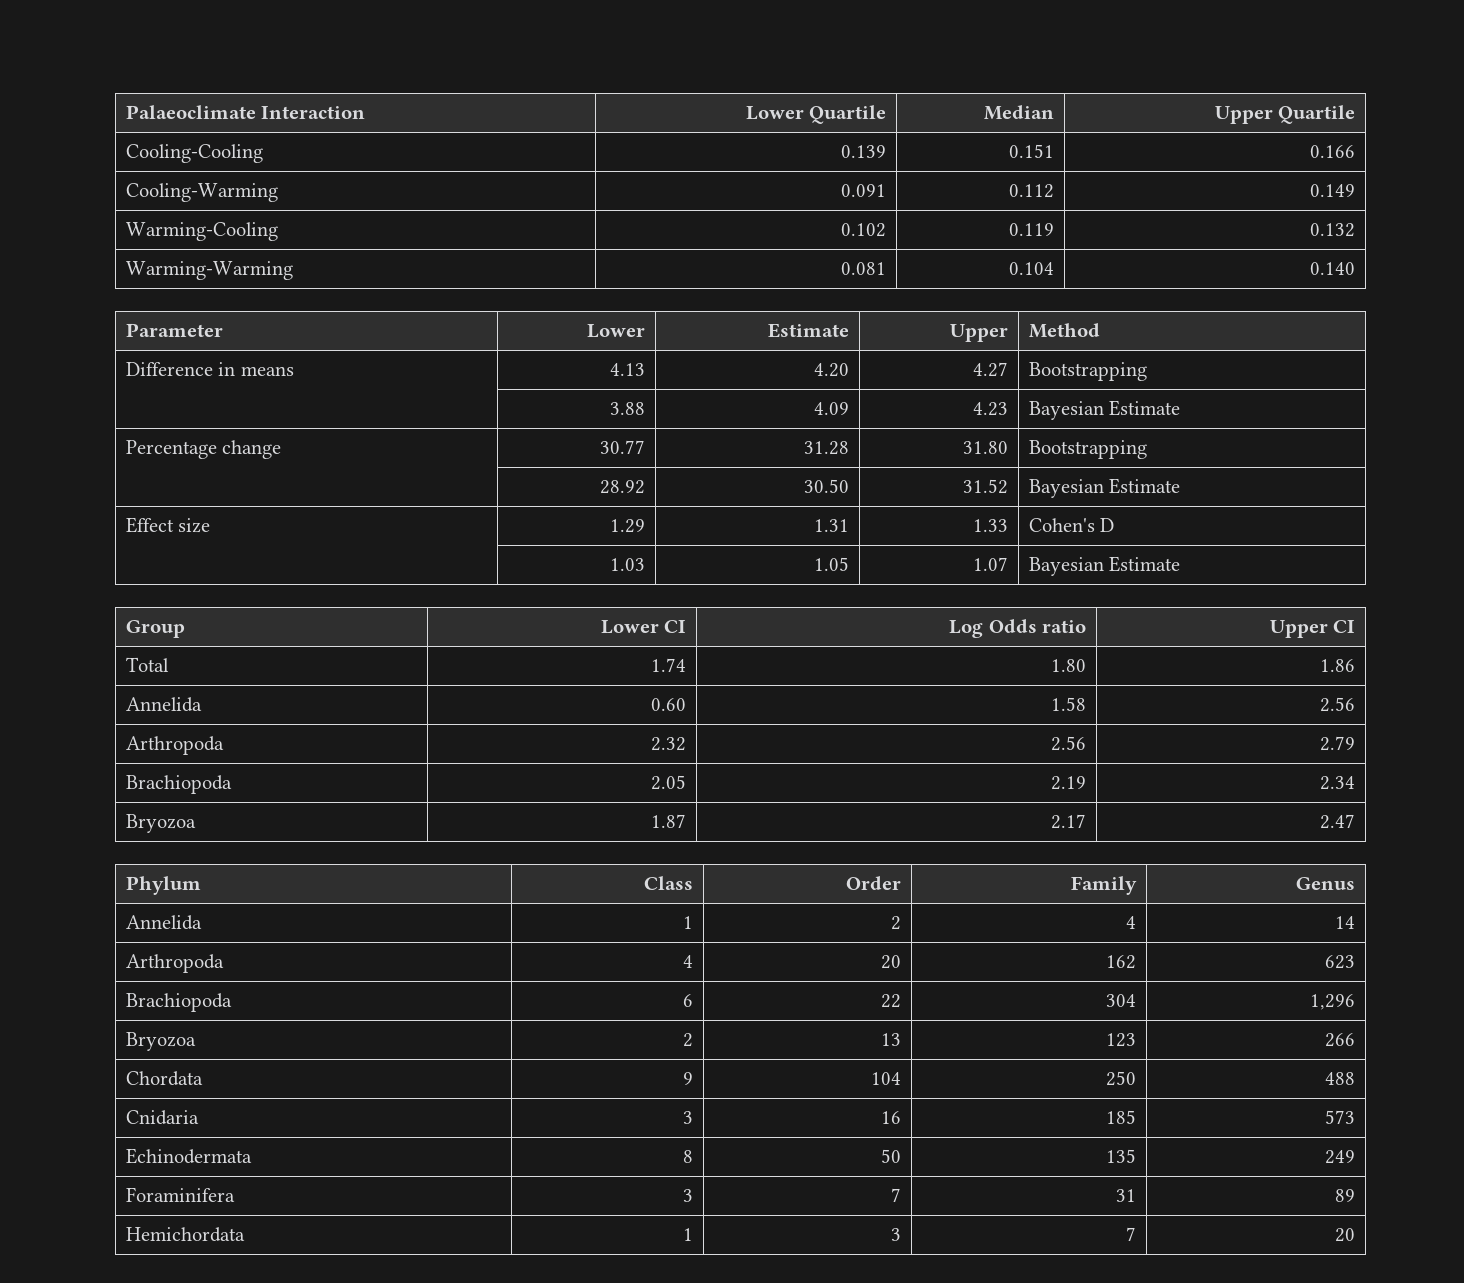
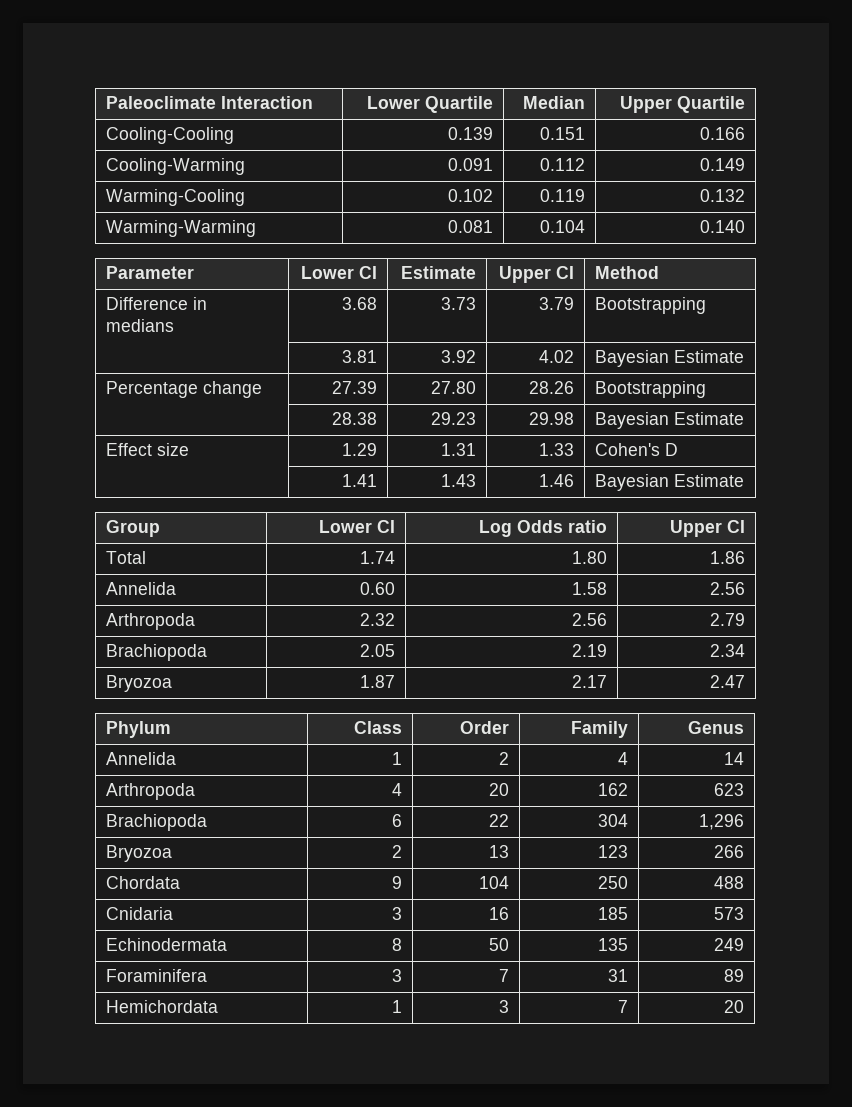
[125,105,256,119] Palaeoclimate -> [106,96,217,109] Paleoclimate
(646, 331) none -> [358,266,377,279] CI
(1009, 333) none -> [555,266,574,279] CI
[240,366,294,376] [610,363,646,376] [814,363,850,377] [973,362,1009,377] [1028,362,1147,381] [610,402,646,415] [814,402,850,415] [973,402,1009,416] [1028,400,1181,420] [125,440,282,459] [600,440,646,454] [804,441,850,455] [963,441,1009,454] [1028,440,1147,459] [600,480,646,494] [804,479,850,493] [963,479,1009,494] means | 4.13 | 4.20 | 4.27 | Bootstrapping // | 3.88 | 4.09 | 4.23 | Bayesian Estimate // Percentage change | 30.77 | 31.28 | 31.80 | Bootstrapping // | 28.92 | 30.50 | 31.52 -> [106,319,175,332] [341,297,377,310] [440,297,476,310] [538,297,574,310] [595,297,707,314] [341,350,377,363] [440,350,476,363] [538,350,574,363] [595,350,745,367] [106,381,263,398] [331,381,377,394] [430,381,476,394] [528,381,574,394] [595,381,707,398] [331,412,377,425] [430,412,476,425] [528,412,574,425] medians | 3.68 | 3.73 | 3.79 | Bootstrapping // | 3.81 | 3.92 | 4.02 | Bayesian Estimate // Percentage change | 27.39 | 27.80 | 28.26 | Bootstrapping // | 28.38 | 29.23 | 29.98
[610,558,646,571] [814,557,850,571] [973,557,1009,571] 1.03 | 1.05 | 1.07 -> [341,474,377,487] [440,474,476,487] [538,474,574,487] 1.41 | 1.43 | 1.46

